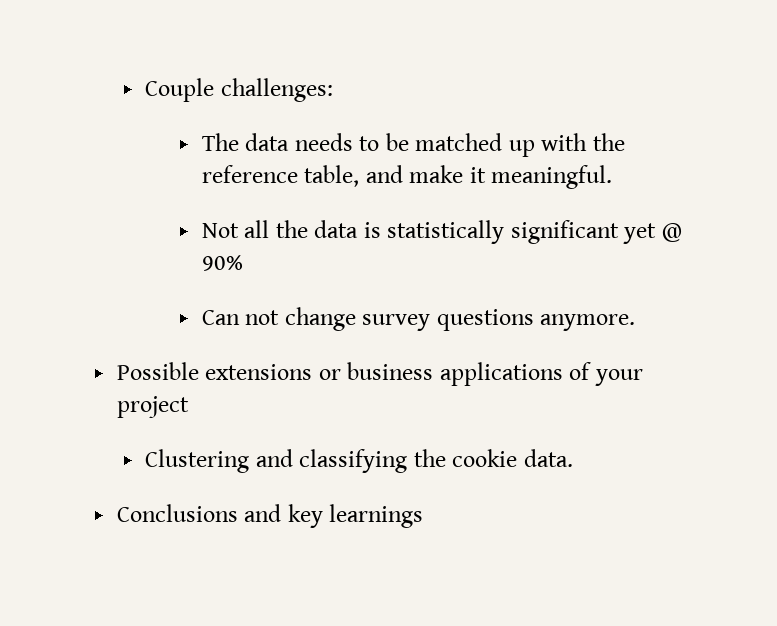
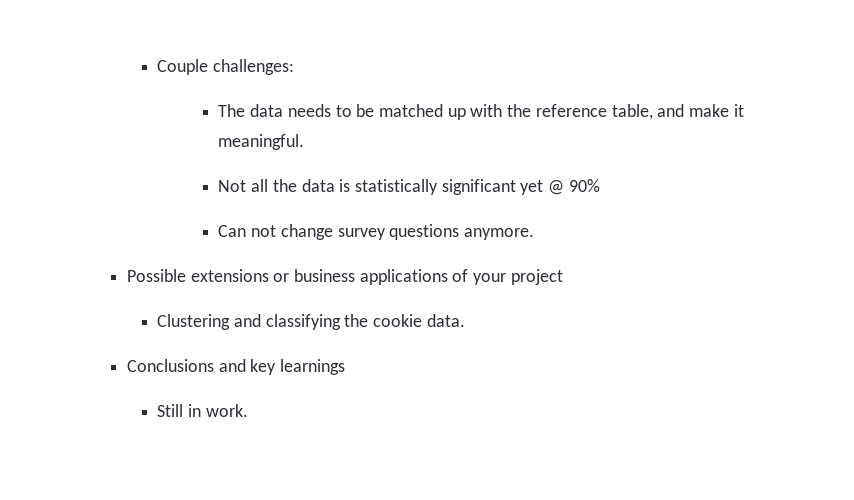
(424, 516) none -> [157,404,248,417] // Still in work.

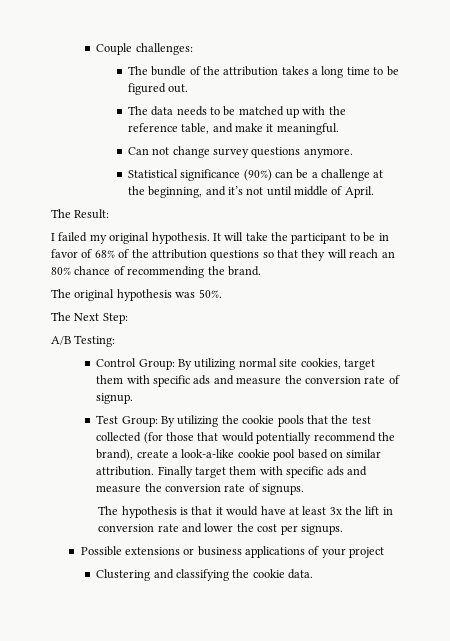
(295, 67) none -> [127,66,399,78] [127,83,189,95] // The bundle of the attribution takes a long time to be figured out.
[218,179,600,195] // Not all the data is statistically significant yet @ 90% -> (339, 129) none
(534, 234) none -> [127,169,384,181] [127,186,374,198] [51,209,110,219] [51,232,389,244] [51,249,395,261] [51,266,261,278] [51,289,222,301] [51,312,128,324] [51,335,116,347] [96,358,375,370] [96,375,400,387] [96,393,134,404] [96,415,371,427] [96,432,395,444] [96,449,382,461] [96,466,367,478] [96,483,305,495] [98,506,393,518] [98,523,343,535] // Statistical significance (90%) can be a challenge at the beginning, and it’s not until middle of April. // The Result: // I failed my original hypothesis. It will take the participant to be in favor of 68% of the attribution questions so that they will reach an 80% chance of recommending the brand. // The original hypothesis was 50%. // The Next Step: // A/B Testing: // Control Group: By utilizing normal site cookies, target them with specific ads and measure the conversion rate of signup. // Test Group: By utilizing the cookie pools that the test collected (for those that would potentially recommend the brand), create a look-a-like cookie pool based on similar attribution. Finally target them with specific ads and measure the conversion rate of signups. // The hypothesis is that it would have at least 3x the lift in conversion rate and lower the cost per signups.
[126,359,345,375] [157,404,248,417] // Conclusions and key learnings // Still in work. -> (314, 574) none

